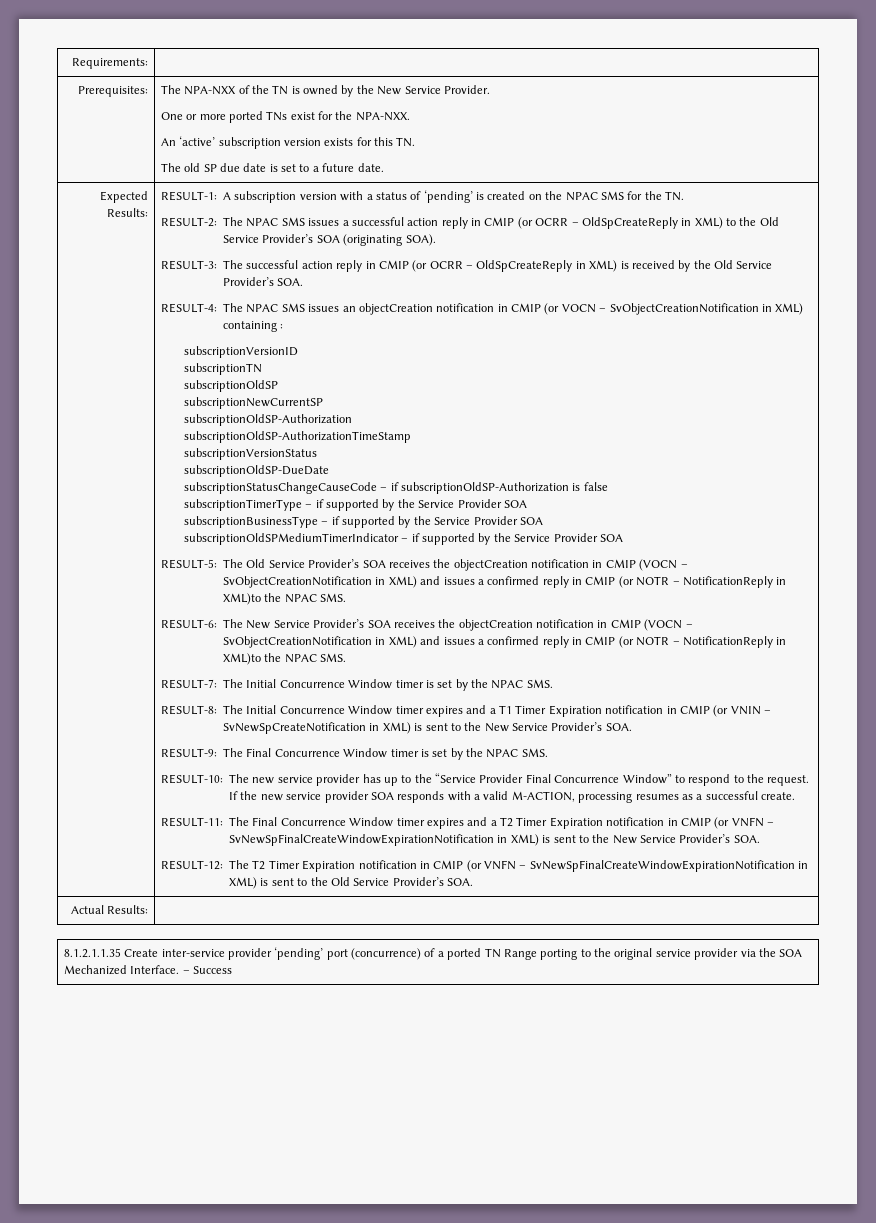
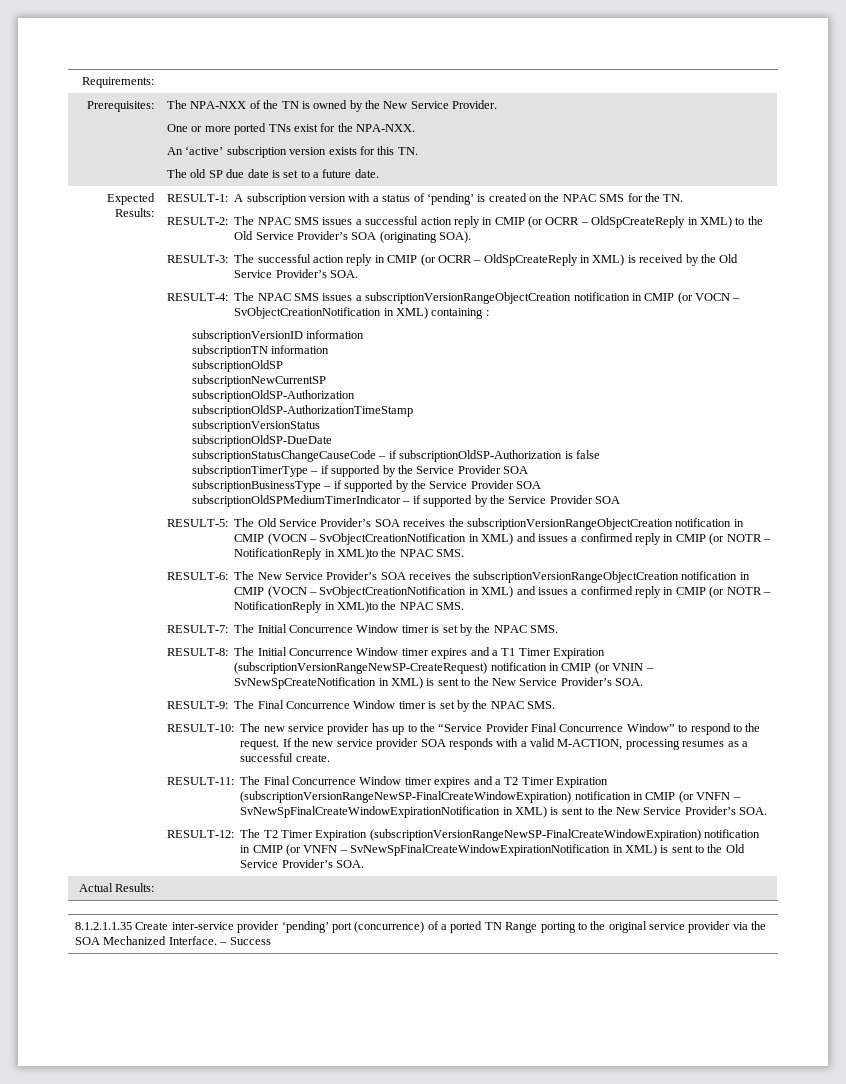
[342,303,433,315] an objectCreation -> [355,292,572,304] a subscriptionVersionRangeObjectCreation
(298, 352) none -> [306,330,365,339] information
(262, 369) none -> [271,345,330,354] information
[453,559,528,571] objectCreation -> [466,518,673,530] subscriptionVersionRangeObjectCreation
[458,619,533,631] objectCreation -> [472,571,679,583] subscriptionVersionRangeObjectCreation
(602, 711) none -> [234,662,488,674] (subscriptionVersionRangeNewSP-CreateRequest)
(603, 823) none -> [240,791,572,803] (subscriptionVersionRangeNewSP-FinalCreateWindowExpiration)
(356, 866) none -> [369,829,701,841] (subscriptionVersionRangeNewSP-FinalCreateWindowExpiration)

